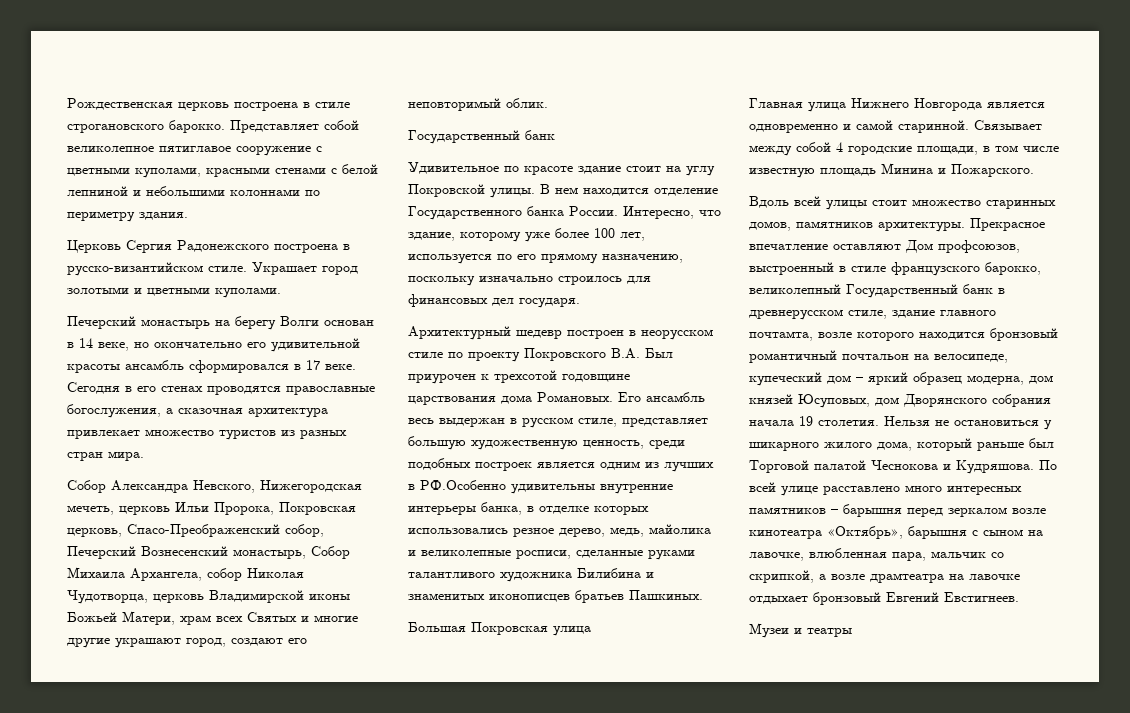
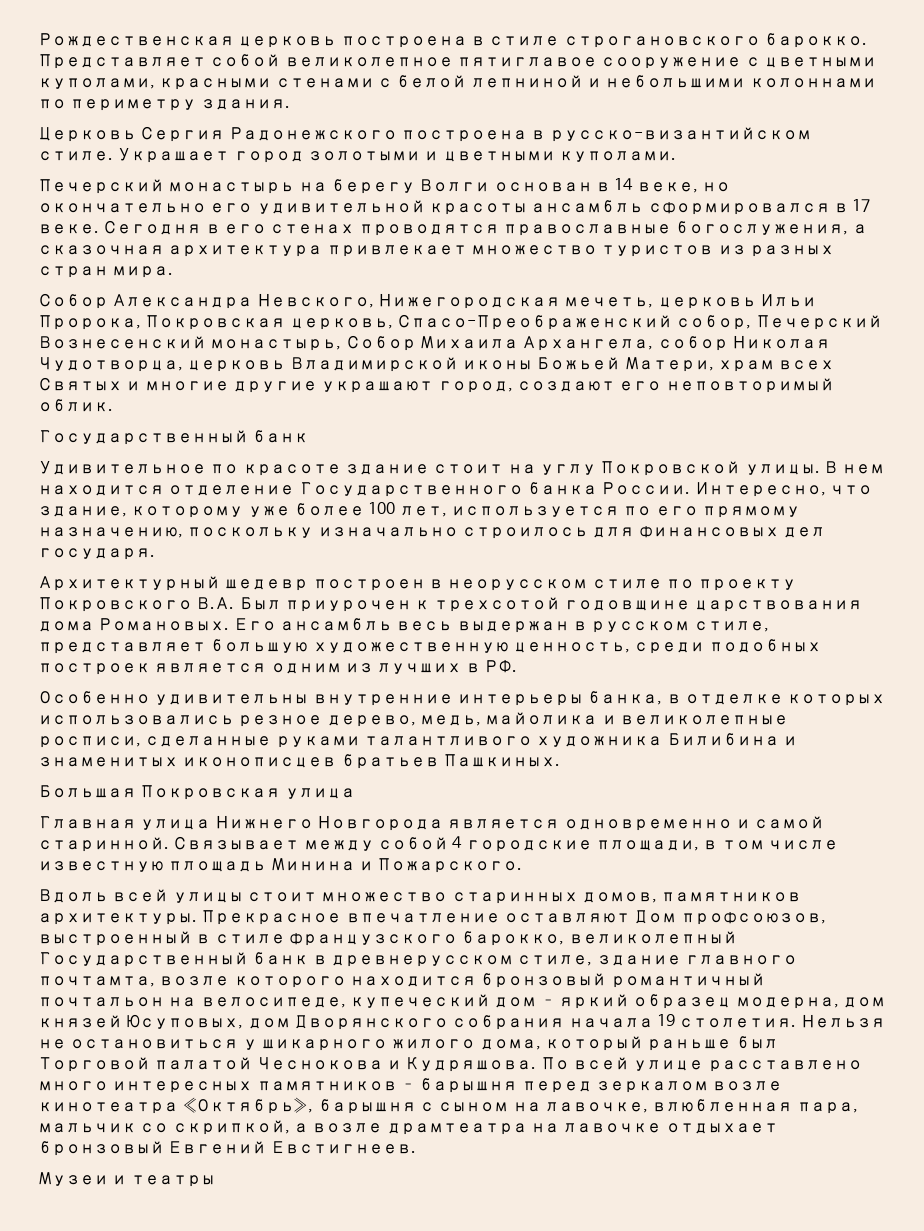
[420,480,506,490] РФ.Особенно -> [483,660,517,673] [38,691,150,704] РФ. // Особенно

